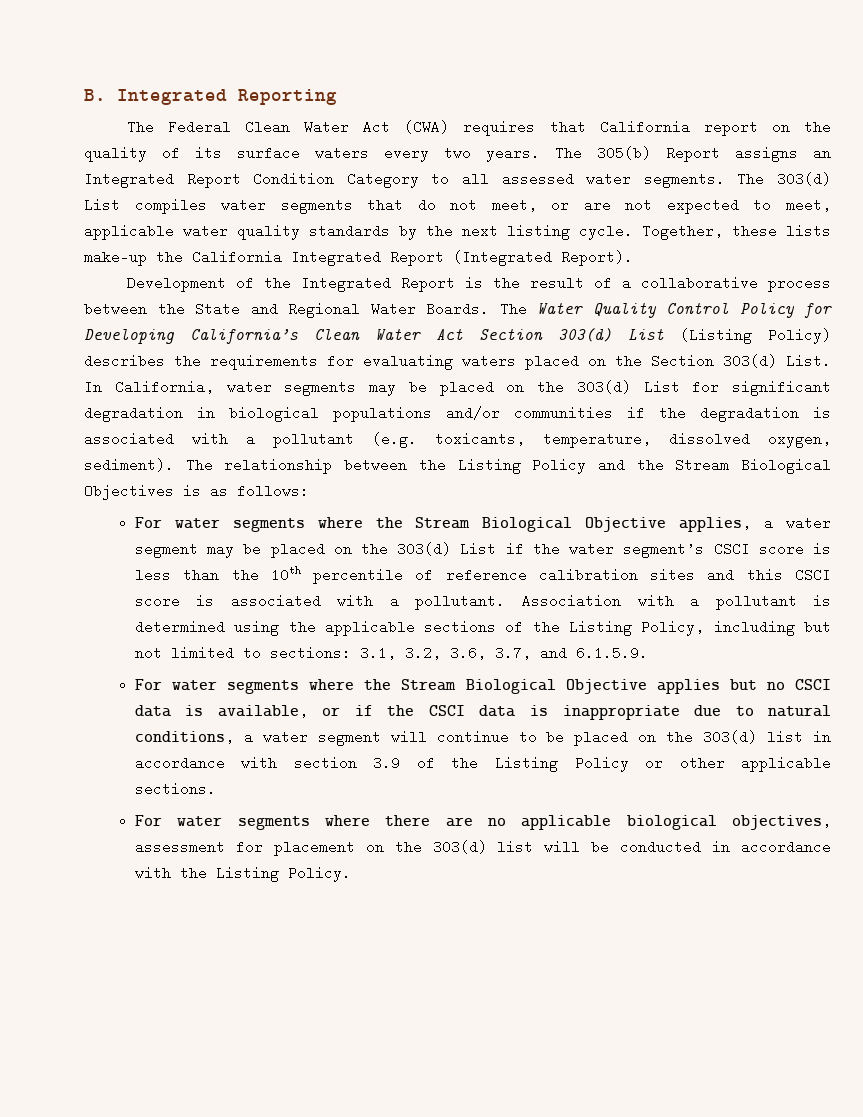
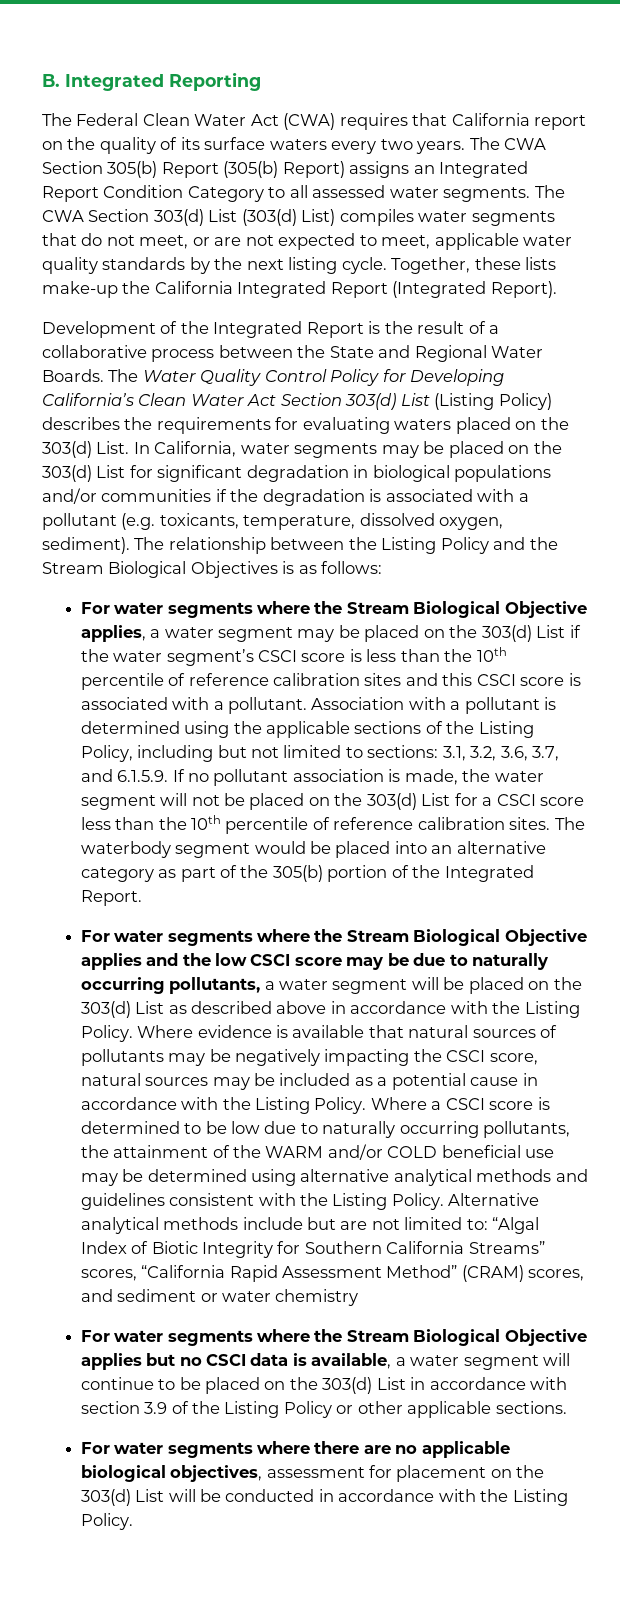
[597,146,720,162] 305(b) Report -> [504,138,547,150] [42,161,345,178] CWA Section 305(b) Report (305(b) Report)
[777,172,832,186] [84,198,120,212] 303(d) List -> [42,209,336,226] CWA Section 303(d) List (303(d) List)
[651,354,714,368] Section -> (569, 423) none
(648, 653) none -> [172,769,544,786] [80,793,585,810] [80,815,585,834] [80,841,546,858] [80,865,534,882] [80,890,142,906] [80,929,587,946] [80,953,549,970] [80,977,582,994] [80,1001,580,1018] [80,1025,558,1042] [80,1049,538,1066] [80,1073,538,1090] [80,1097,550,1114] [80,1121,571,1138] [80,1144,555,1160] [80,1169,588,1186] [80,1193,540,1210] [80,1217,540,1234] [80,1241,545,1258] [80,1265,585,1282] [80,1289,359,1306] If no pollutant association is made, the water segment will not be placed on the 303(d) List for a CSCI score less than the 10th percentile of reference calibration sites. The waterbody segment would be placed into an alternative category as part of the 305(b) portion of the Integrated Report. // For water segments where the Stream Biological Objective applies and the low CSCI score may be due to naturally occurring pollutants, a water segment will be placed on the 303(d) List as described above in accordance with the Listing Policy. Where evidence is available that natural sources of pollutants may be negatively impacting the CSCI score, natural sources may be included as a potential cause in accordance with the Listing Policy. Where a CSCI score is determined to be low due to naturally occurring pollutants, the attainment of the WARM and/or COLD beneficial use may be determined using alternative analytical methods and guidelines consistent with the Listing Policy. Alternative analytical methods include but are not limited to: “Algal Index of Biotic Integrity for Southern California Streams” scores, “California Rapid Assessment Method” (CRAM) scores, and sediment or water chemistry
[322,705,832,720] [134,730,234,744] or if the CSCI data is inappropriate due to natural conditions, -> (392, 1361) none
[767,731,804,742] list -> [376,1377,406,1390] List
[497,841,534,852] list -> [135,1489,165,1502] List

